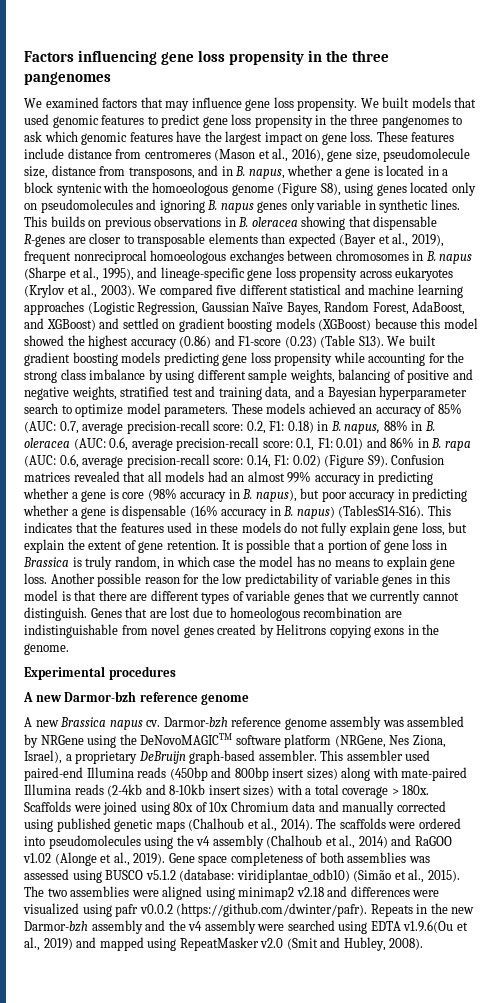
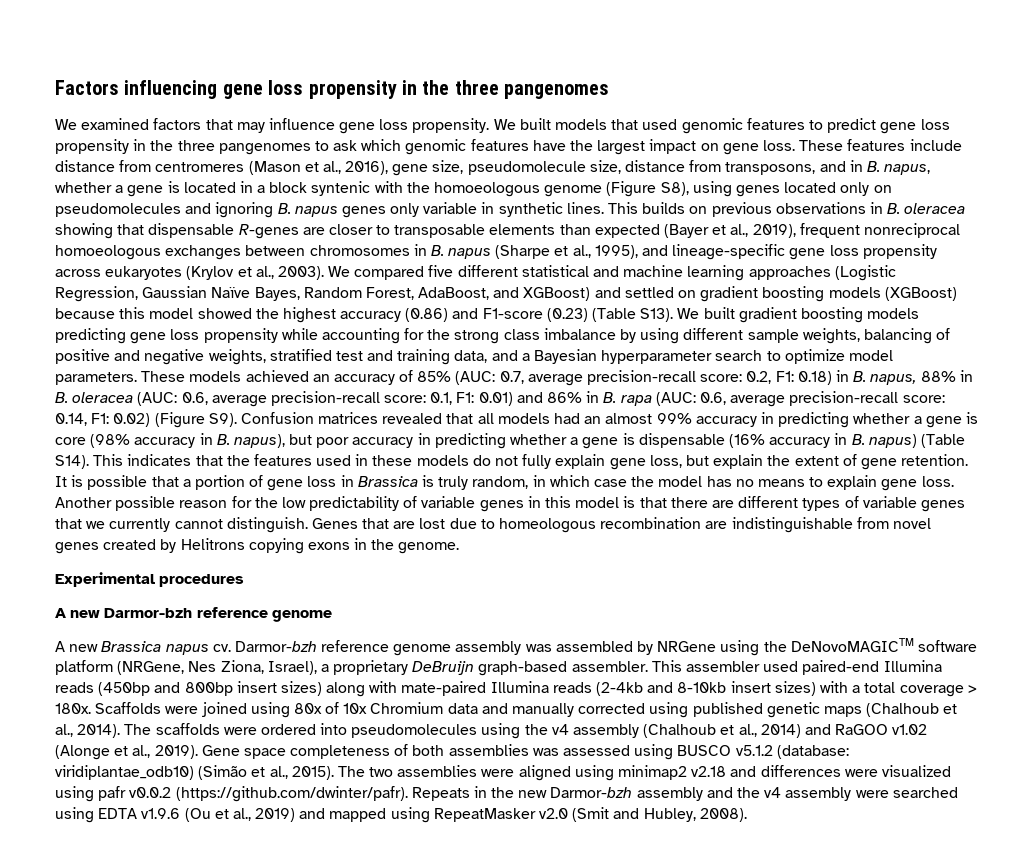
[338,505,425,518] (TablesS14-S16). -> [920,434,965,448] [55,455,89,469] (Table S14).
[403,920,454,933] v1.9.6(Ou -> [141,808,211,822] v1.9.6 (Ou

